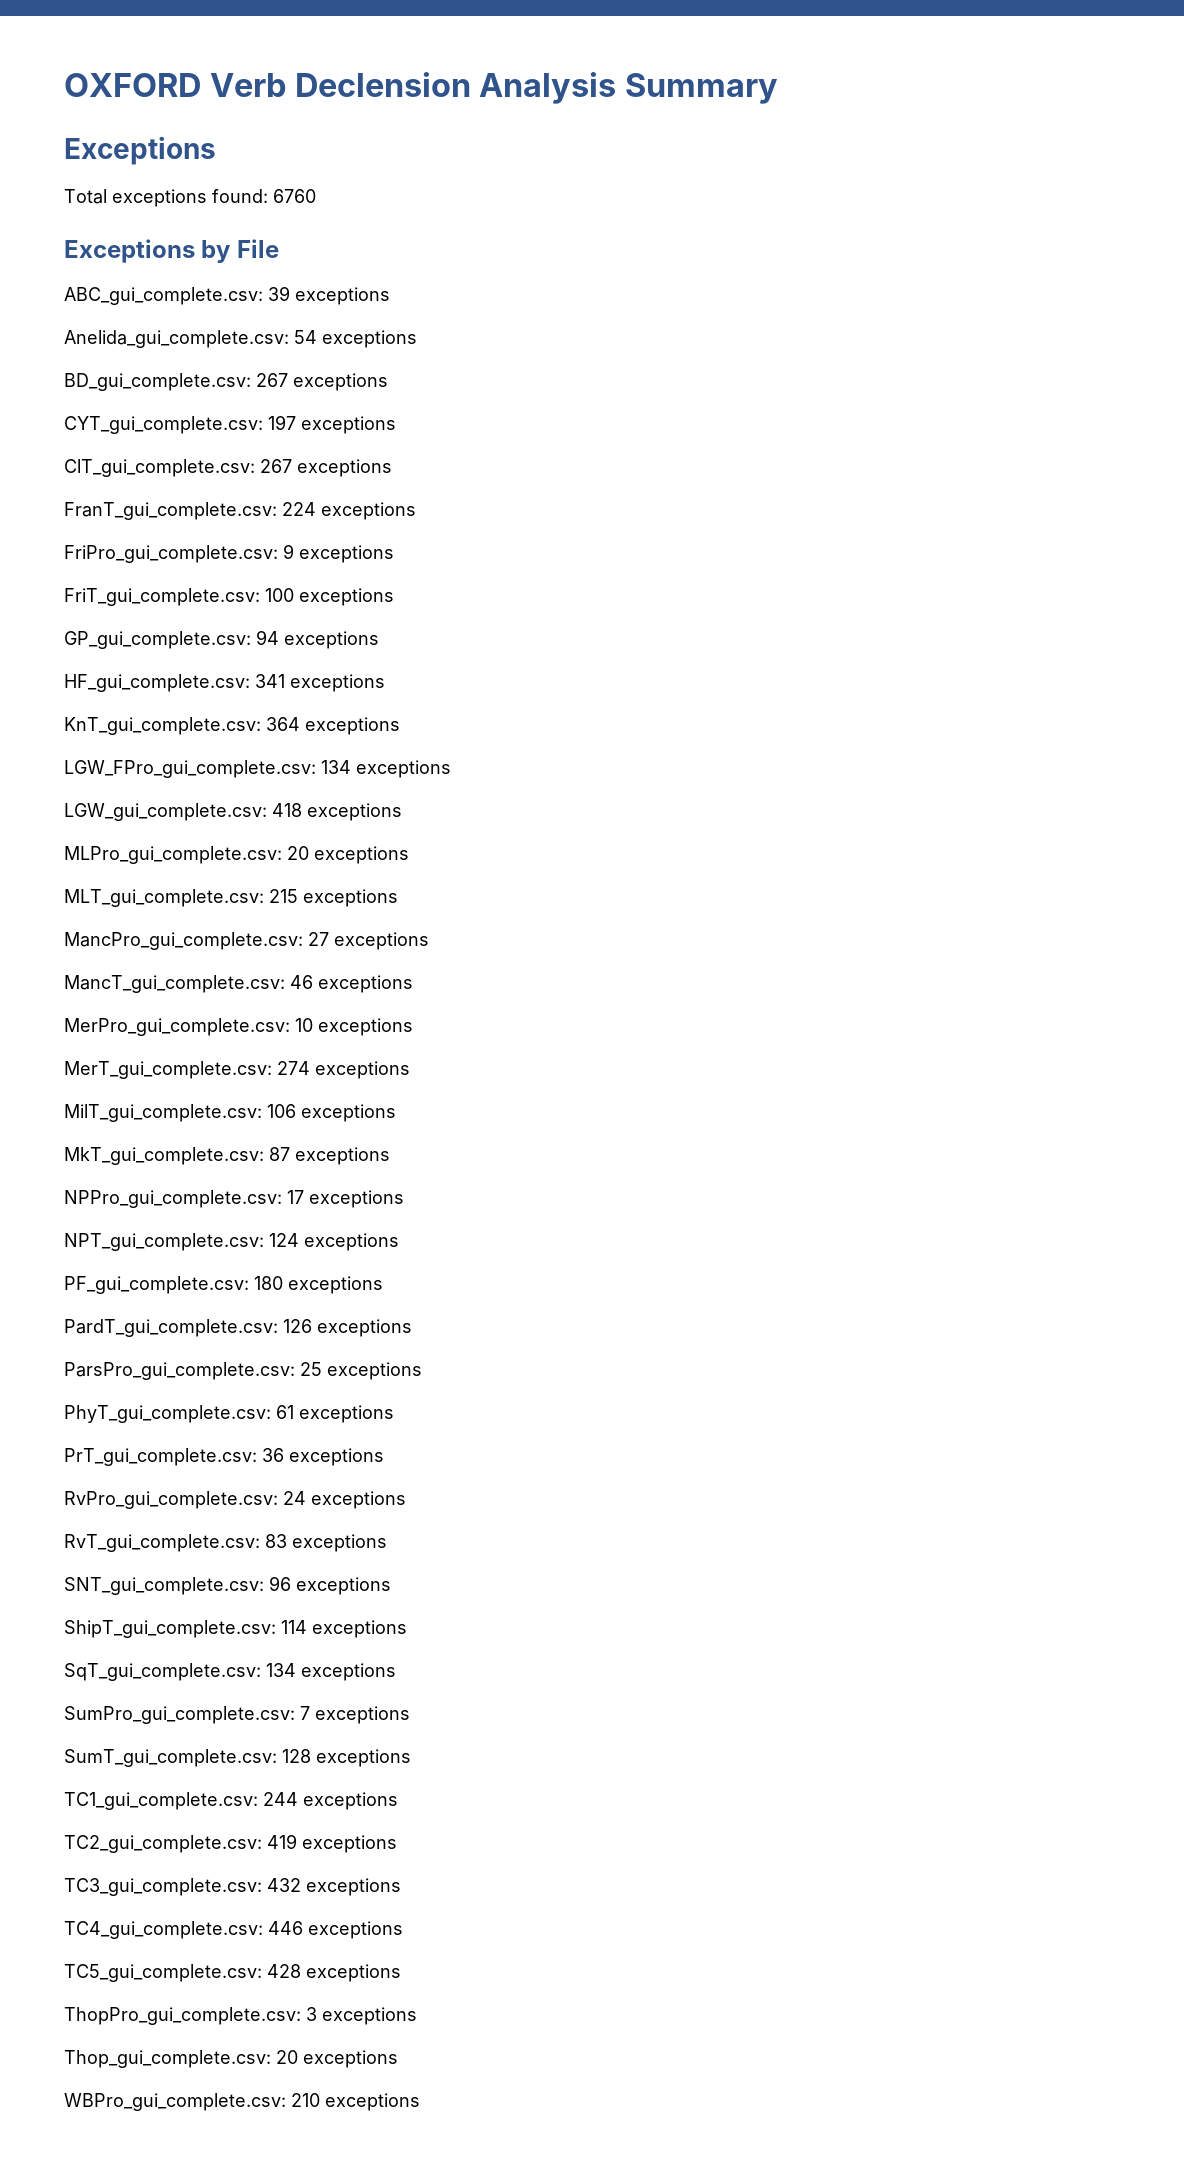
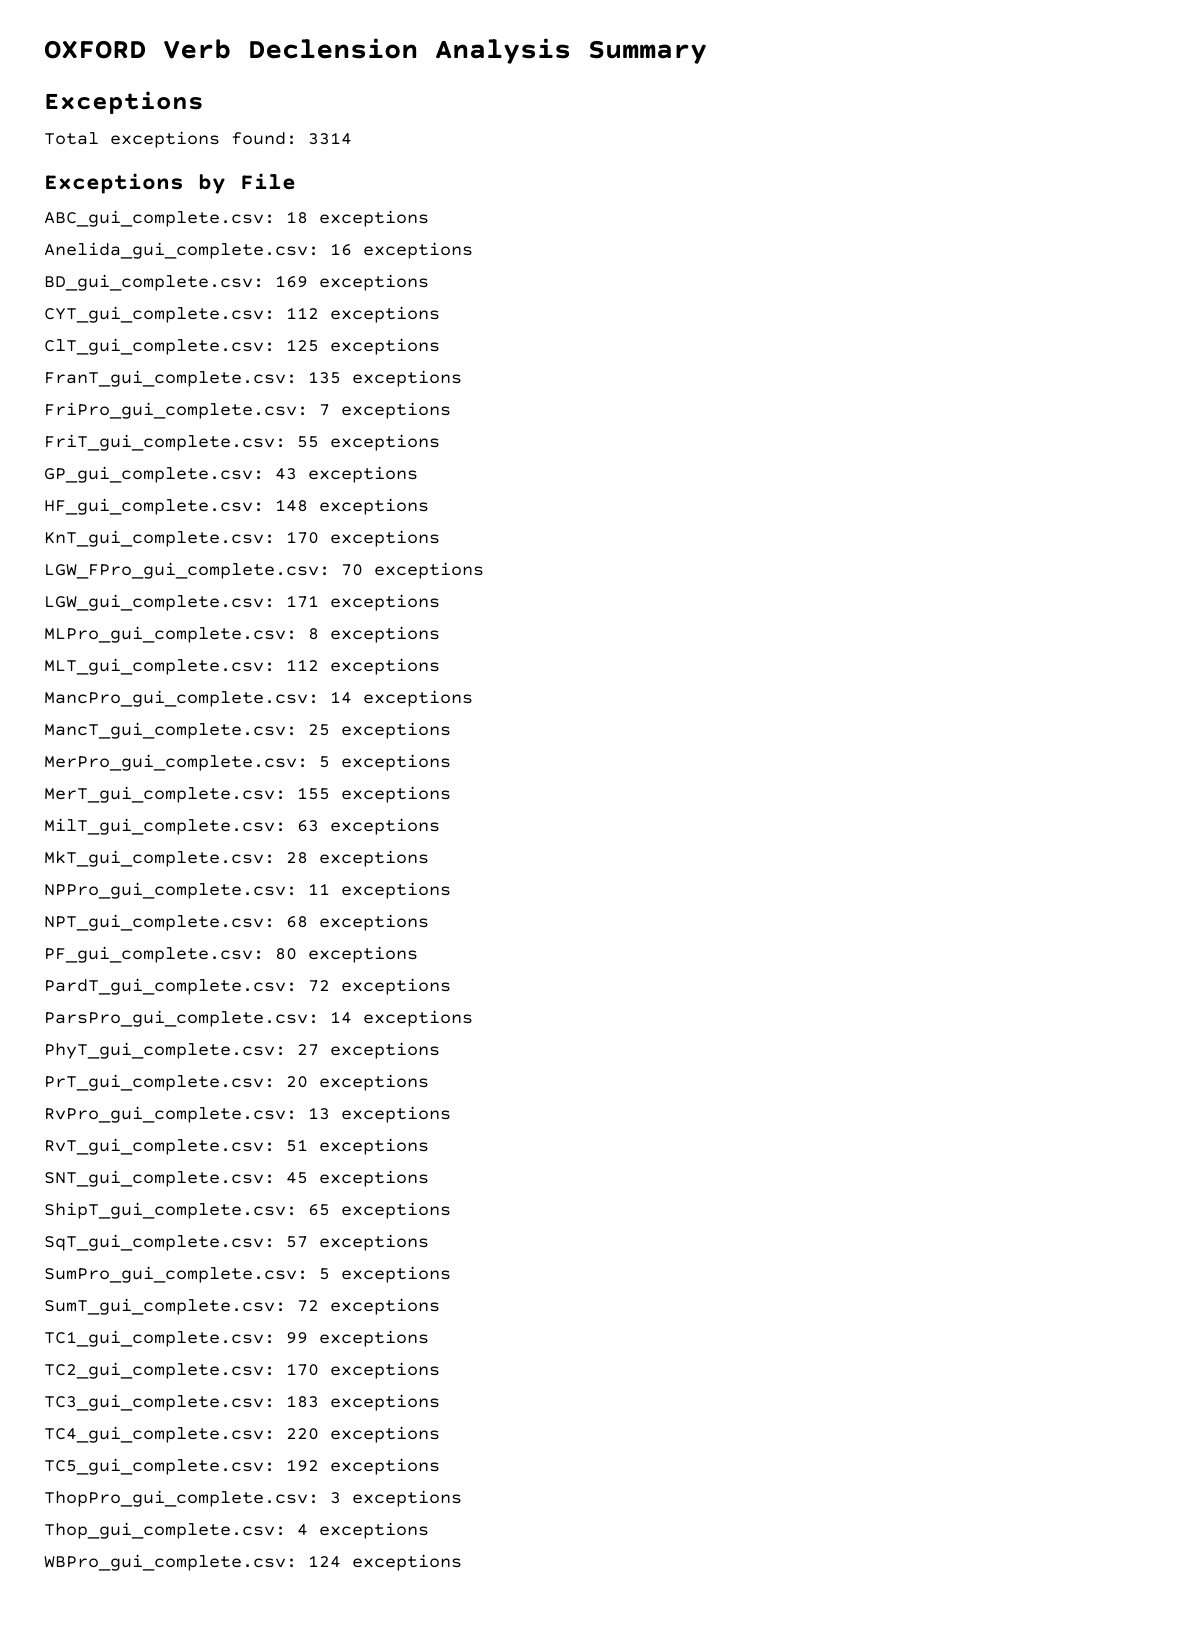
[273,189,316,203] 6760 -> [308,132,352,145] 3314
[268,286,290,301] 39 -> [286,211,308,224] 18
[294,330,317,344] 54 -> [330,243,352,256] 16
[256,373,288,387] 267 -> [275,275,308,288] 169
[268,415,296,430] 197 -> [286,307,319,319] 112
[260,459,292,473] 267 -> [286,339,319,352] 125
[282,502,316,516] 224 -> [308,371,341,384] 135
[283,544,294,559] 9 -> [319,404,330,416] 7
[265,588,294,602] 100 -> [297,436,319,448] 55
[256,630,279,645] 94 -> [275,468,297,480] 43
[255,674,285,688] 341 -> [275,499,308,512] 148
[266,717,300,731] 364 -> [286,531,319,544] 170
[321,760,351,774] 134 -> [341,564,363,576] 70
[272,803,302,817] 418 -> [286,595,319,608] 171
[287,846,409,864] [64,889,398,907] [64,932,429,950] [64,975,413,993] [64,1018,413,1036] [64,1061,410,1079] [64,1104,396,1122] [64,1147,390,1165] [64,1190,404,1208] [64,1233,399,1251] [64,1276,383,1294] [64,1319,412,1337] [64,1362,422,1380] [64,1405,394,1423] [64,1448,284,1466] 20 exceptions // MLT_gui_complete.csv: 215 exceptions // MancPro_gui_complete.csv: 27 exceptions // MancT_gui_complete.csv: 46 exceptions // MerPro_gui_complete.csv: 10 exceptions // MerT_gui_complete.csv: 274 exceptions // MilT_gui_complete.csv: 106 exceptions // MkT_gui_complete.csv: 87 exceptions // NPPro_gui_complete.csv: 17 exceptions // NPT_gui_complete.csv: 124 exceptions // PF_gui_complete.csv: 180 exceptions // PardT_gui_complete.csv: 126 exceptions // ParsPro_gui_complete.csv: 25 exceptions // PhyT_gui_complete.csv: 61 exceptions // PrT_gui_complete.csv: 36 -> [308,626,440,643] [44,658,440,675] [44,690,473,707] [44,722,451,739] [44,754,451,771] [44,786,451,803] [44,818,440,835] [44,850,429,867] [44,882,451,899] [44,914,429,931] [44,946,418,963] [44,978,451,995] [44,1010,473,1027] [44,1042,440,1059] [44,1074,308,1091] 8 exceptions // MLT_gui_complete.csv: 112 exceptions // MancPro_gui_complete.csv: 14 exceptions // MancT_gui_complete.csv: 25 exceptions // MerPro_gui_complete.csv: 5 exceptions // MerT_gui_complete.csv: 155 exceptions // MilT_gui_complete.csv: 63 exceptions // MkT_gui_complete.csv: 28 exceptions // NPPro_gui_complete.csv: 11 exceptions // NPT_gui_complete.csv: 68 exceptions // PF_gui_complete.csv: 80 exceptions // PardT_gui_complete.csv: 72 exceptions // ParsPro_gui_complete.csv: 14 exceptions // PhyT_gui_complete.csv: 27 exceptions // PrT_gui_complete.csv: 20
[283,1491,306,1505] 24 -> [308,1107,330,1120] 13
[265,1534,287,1548] 83 -> [286,1139,308,1152] 51
[269,1576,291,1591] 96 -> [286,1172,308,1184] 45
[281,1620,307,1634] 114 -> [308,1204,330,1216] 65
[266,1663,296,1677] 134 -> [286,1236,308,1248] 57
[300,1706,310,1720] 7 -> [319,1268,330,1280] 5
[282,1749,311,1763] 128 -> [297,1300,319,1312] 72
[263,1792,298,1806] 244 -> [286,1332,308,1344] 99
[267,1834,297,1849] 419 -> [286,1363,319,1376] 170
[267,1878,301,1892] 432 -> [286,1395,319,1408] 183
[268,1921,303,1935] 446 -> [286,1428,319,1440] 220
[267,1964,301,1978] 428 -> [286,1459,319,1472] 192
[276,2050,298,2064] 20 -> [297,1524,308,1536] 4
[291,2093,320,2107] 210 -> [308,1555,341,1568] 124

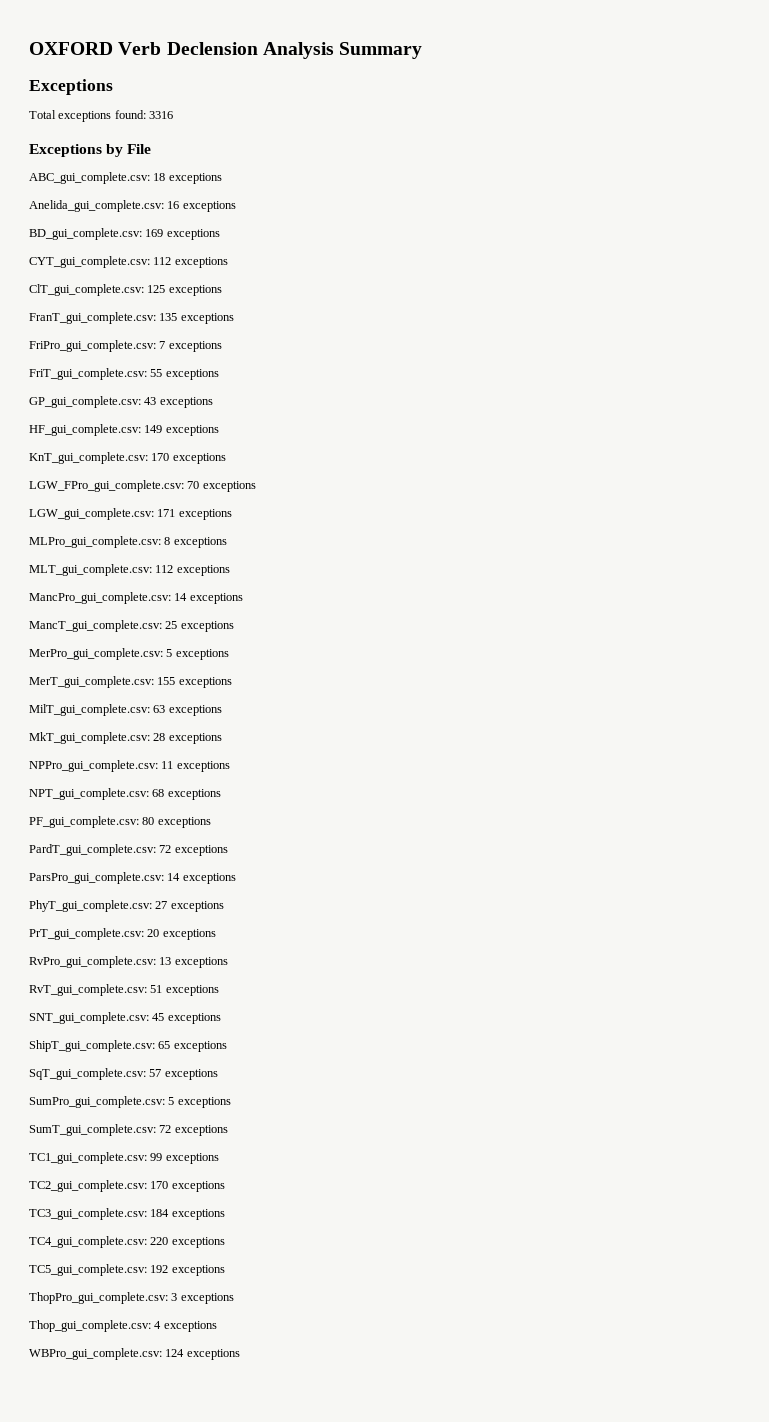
[308,132,352,145] 3314 -> [149,111,174,119] 3316
[275,499,308,512] 148 -> [144,425,163,433] 149
[286,1395,319,1408] 183 -> [150,1209,170,1217] 184

